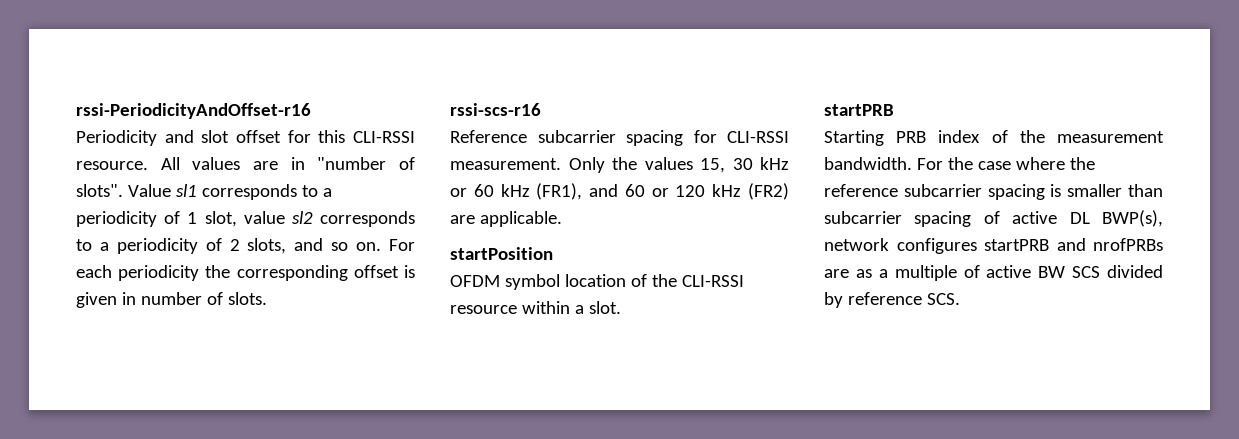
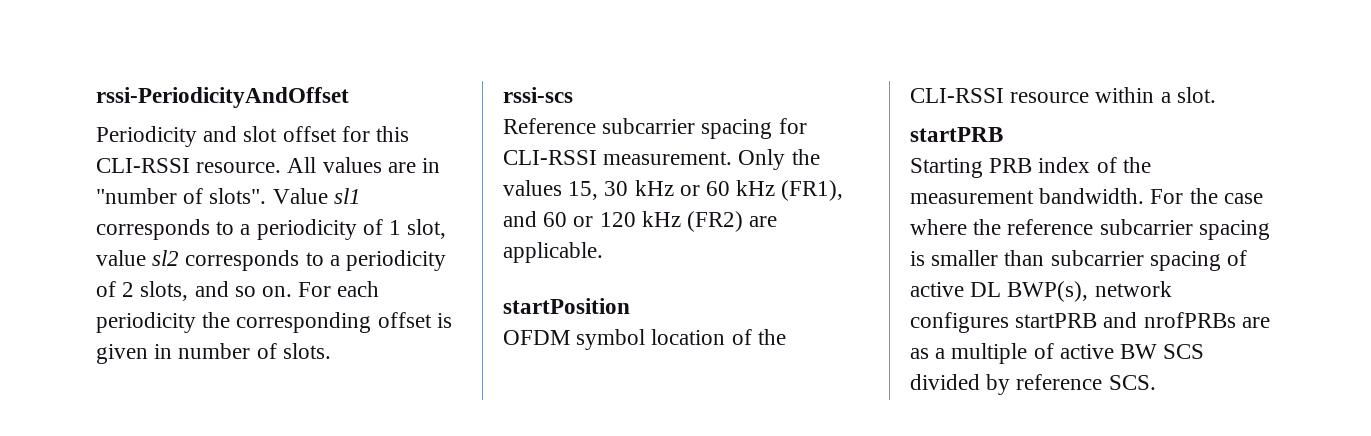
[76,103,311,119] rssi-PeriodicityAndOffset-r16 -> [96,87,349,108] rssi-PeriodicityAndOffset
[450,103,541,116] rssi-scs-r16 -> [503,87,573,103] rssi-scs

